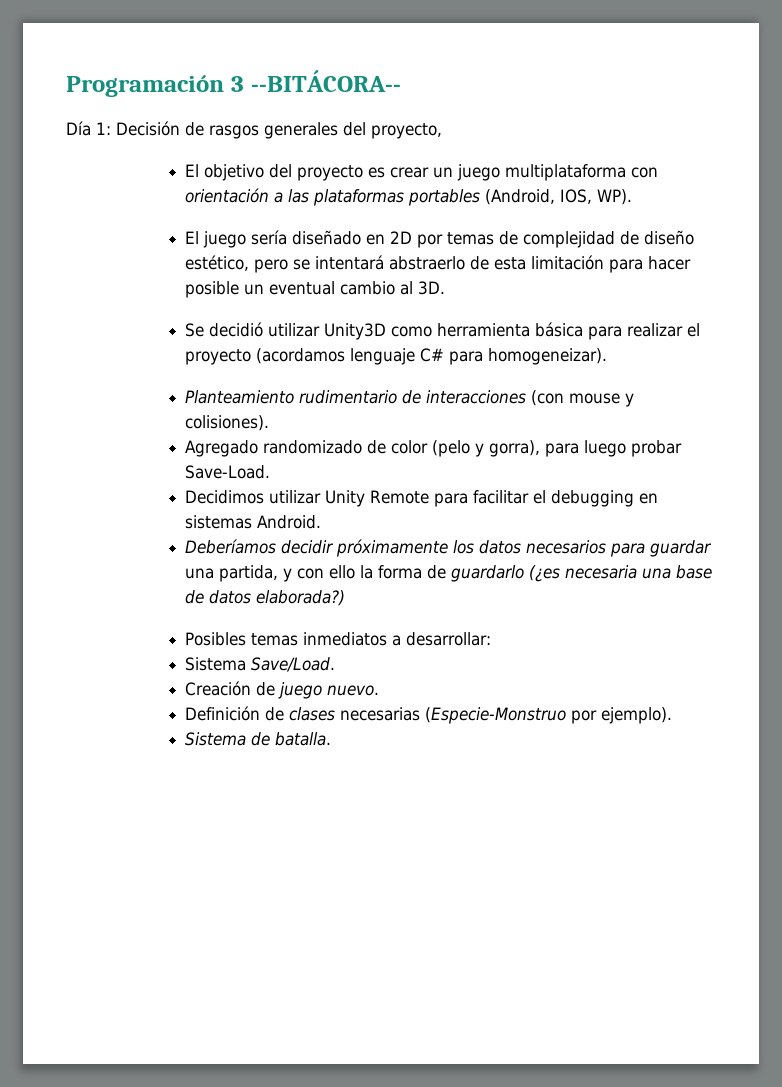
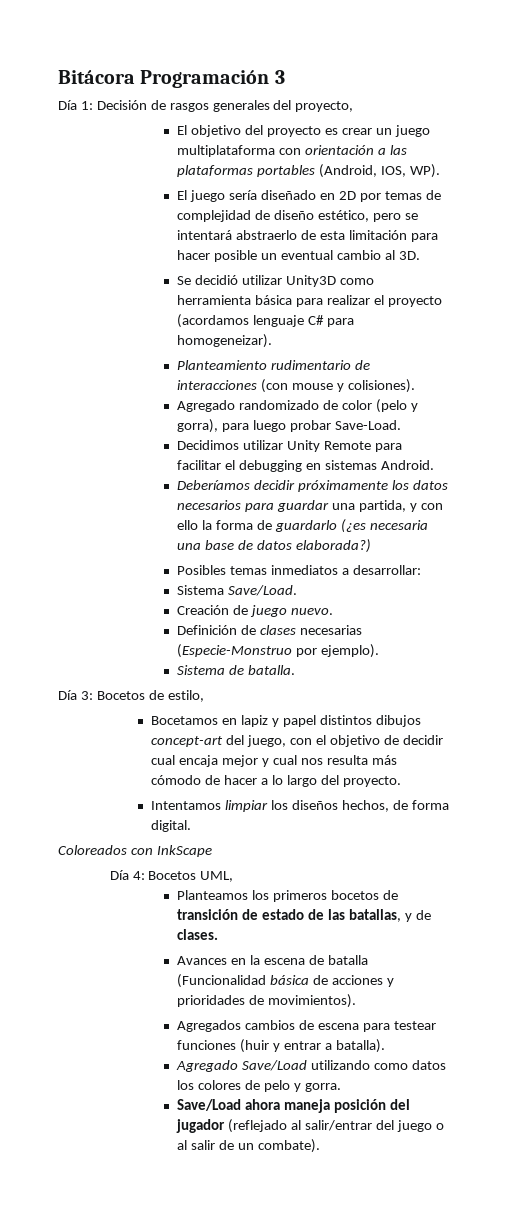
(66, 86) none -> [58,70,135,84] Bitácora
[250,70,401,92] --BITÁCORA-- -> (285, 77) none
(331, 739) none -> [58,690,204,702] [151,715,421,727] [151,735,443,747] [151,755,397,767] [151,775,401,787] [151,800,449,812] [151,820,192,832] [58,845,212,857] [109,870,234,882] [177,890,398,902] [177,909,431,922] [177,929,219,940] [177,955,368,965] [177,974,394,988] [177,994,357,1008] [177,1020,436,1032] [177,1039,385,1053] [176,1060,446,1072] [177,1080,341,1092] [177,1099,410,1113] [176,1119,444,1133] [177,1139,320,1153] // Día 3: Bocetos de estilo, // Bocetamos en lapiz y papel distintos dibujos concept-art del juego, con el objetivo de decidir cual encaja mejor y cual nos resulta más cómodo de hacer a lo largo del proyecto. // Intentamos limpiar los diseños hechos, de forma digital. // Coloreados con InkScape // Día 4: Bocetos UML, // Planteamos los primeros bocetos de transición de estado de las batallas, y de clases. // Avances en la escena de batalla (Funcionalidad básica de acciones y prioridades de movimientos). // Agregados cambios de escena para testear funciones (huir y entrar a batalla). // Agregado Save/Load utilizando como datos los colores de pelo y gorra. // Save/Load ahora maneja posición del jugador (reflejado al salir/entrar del juego o al salir de un combate).

